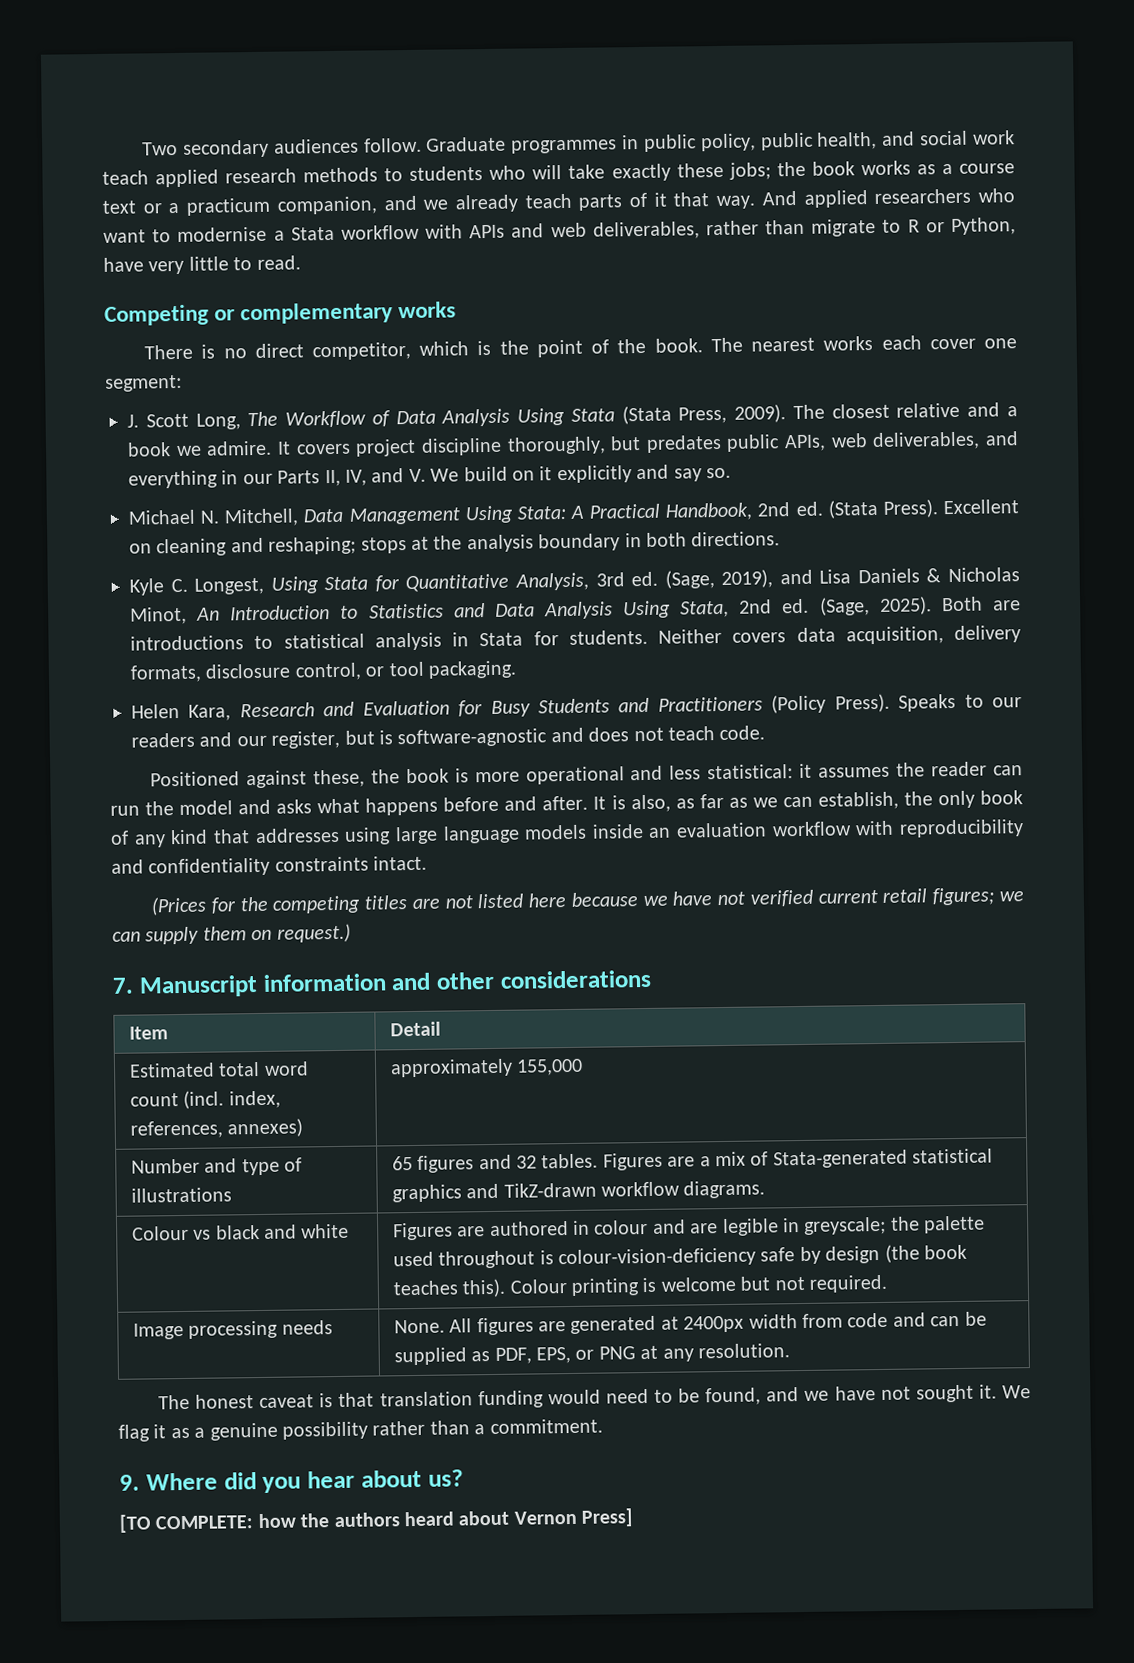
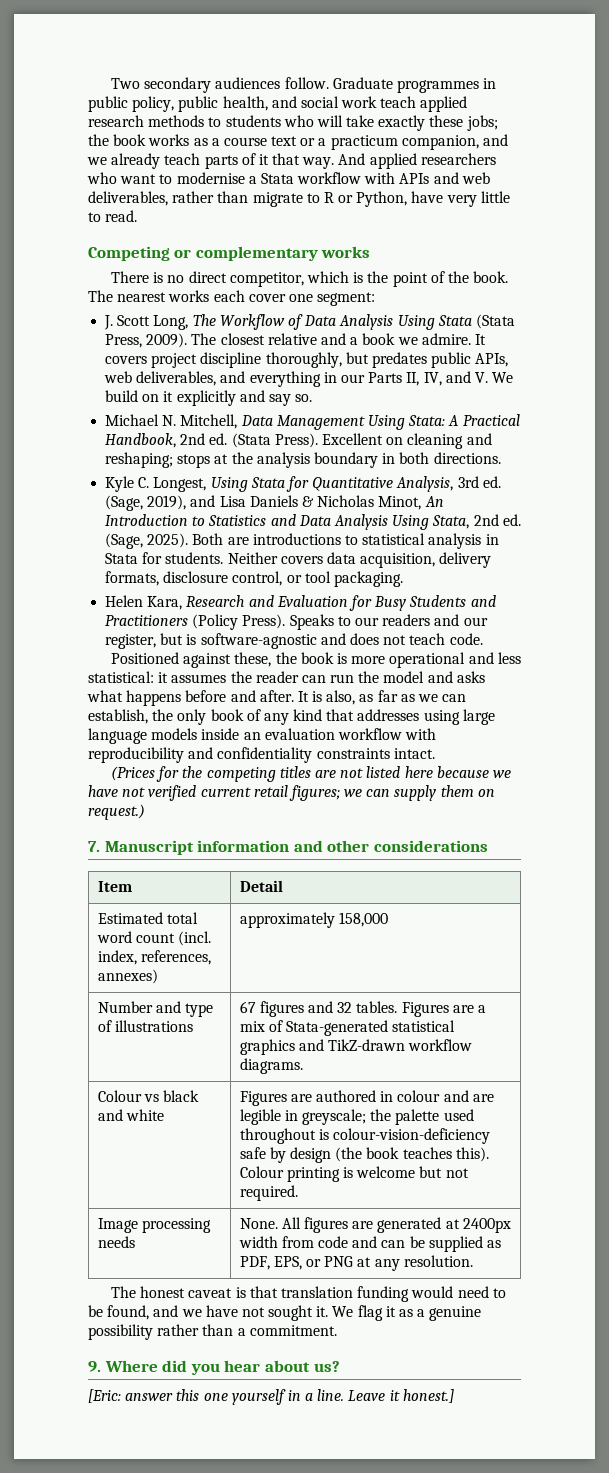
[516,1058,584,1076] 155,000 -> [338,912,388,927] 158,000
[391,1156,413,1171] 65 -> [239,1001,256,1013] 67
[119,1508,634,1533] [TO COMPLETE: how the authors heard about Vernon Press] -> [88,1389,454,1405] [Eric: answer this one yourself in a line. Leave it honest.]

